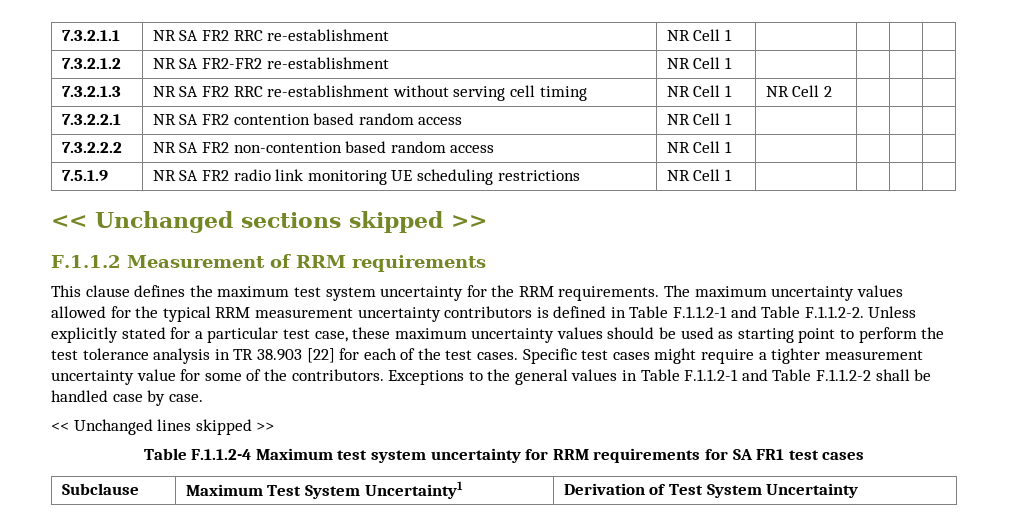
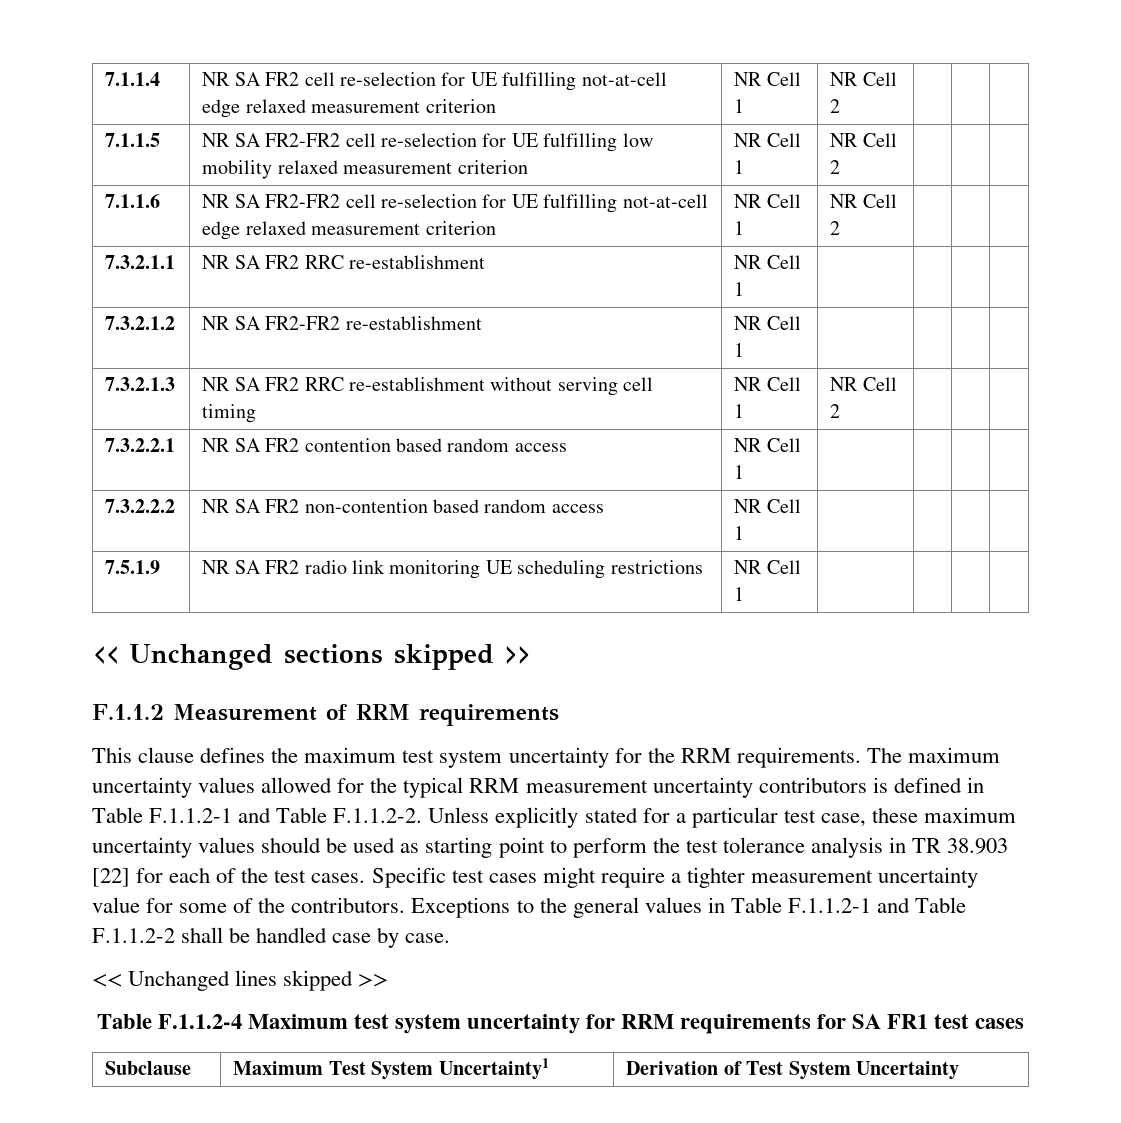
(61, 35) none -> [105,72,161,86] [202,72,667,91] [202,99,496,118] [734,72,801,86] [734,99,745,113] [830,72,897,86] [830,99,841,113] [105,133,161,147] [202,133,653,152] [202,160,528,179] [734,133,801,147] [734,160,745,174] [830,133,897,147] [830,160,841,174] [105,194,161,208] [202,194,708,213] [202,221,496,240] [734,194,801,208] [734,221,745,235] [830,194,897,208] [830,221,841,235] 7.1.1.4 | NR SA FR2 cell re-selection for UE fulfilling not-at-cell edge relaxed measurement criterion | NR Cell 1 | NR Cell 2 | | | // 7.1.1.5 | NR SA FR2-FR2 cell re-selection for UE fulfilling low mobility relaxed measurement criterion | NR Cell 1 | NR Cell 2 | | | // 7.1.1.6 | NR SA FR2-FR2 cell re-selection for UE fulfilling not-at-cell edge relaxed measurement criterion | NR Cell 1 | NR Cell 2 | | | //

